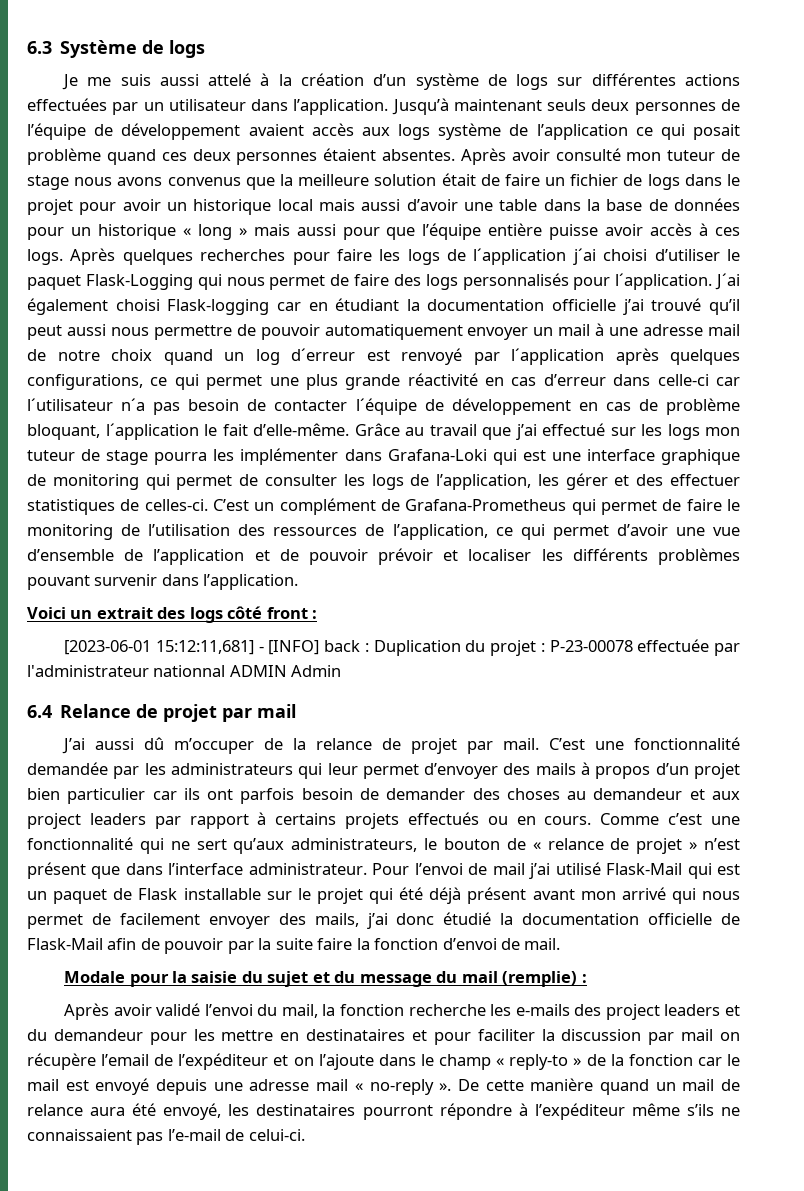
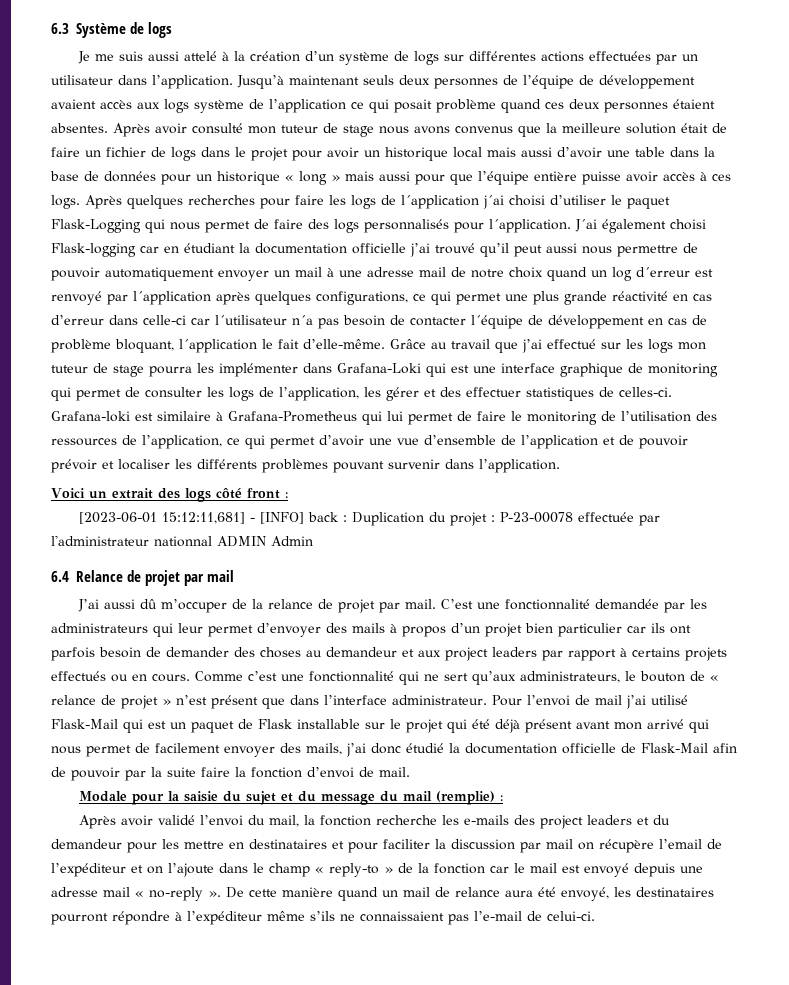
[213,498,400,515] C’est un complément de -> [51,411,223,422] Grafana-loki est similaire à
(596, 507) none -> [387,411,403,421] lui

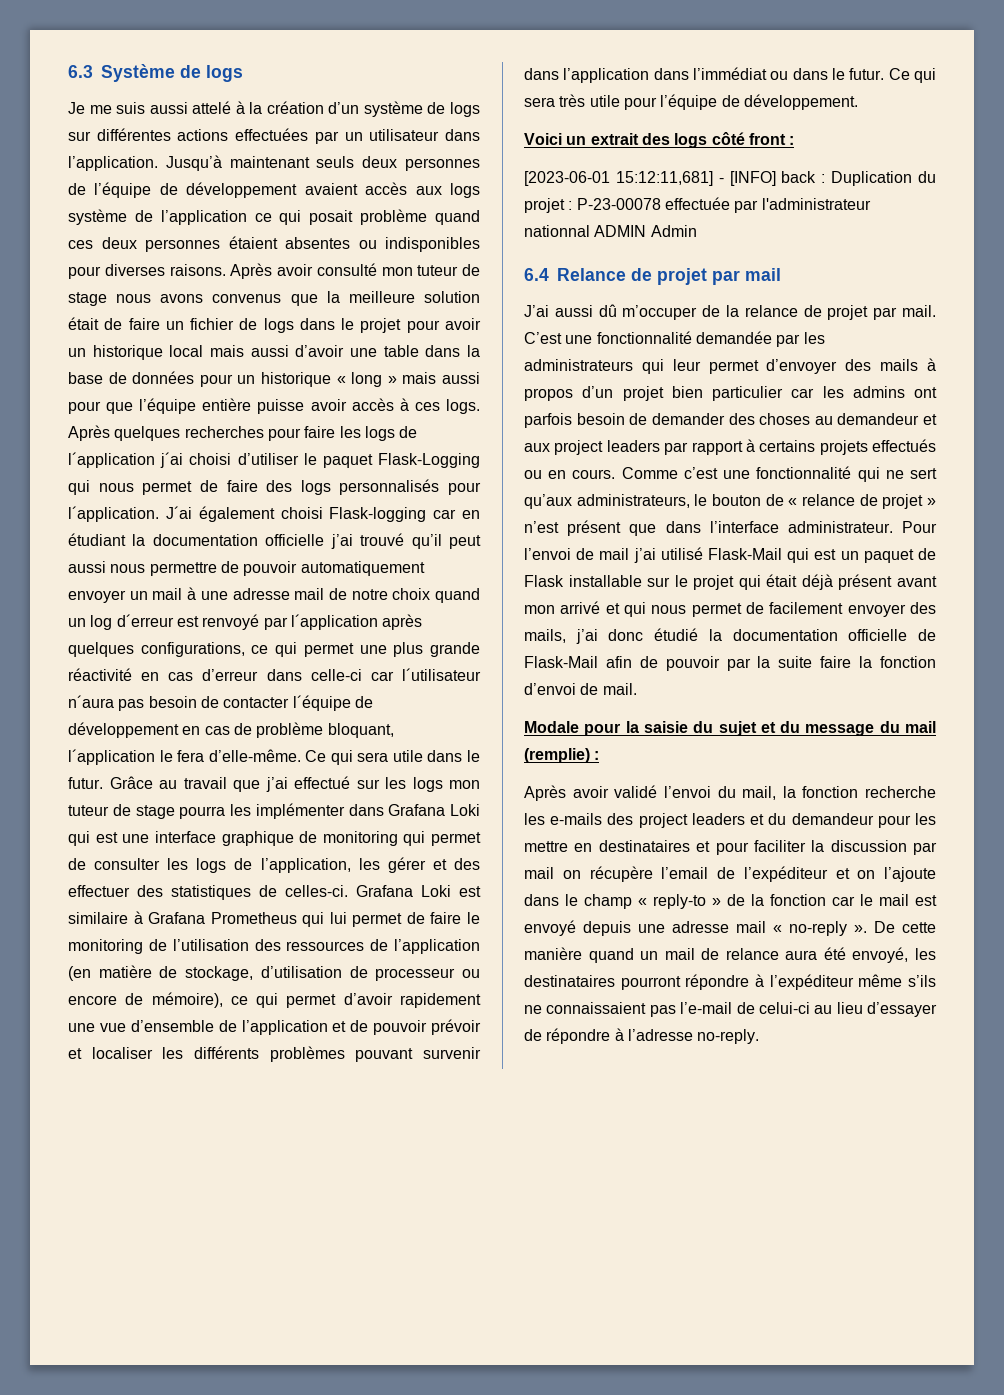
[51,123,108,133] absentes. -> [285,237,480,252] [68,264,226,279] absentes ou indisponibles pour diverses raisons.
[292,315,313,325] n´a -> [68,695,114,708] n´aura
[278,339,385,349] fait d’elle-même. -> [177,749,480,765] [68,777,103,789] fera d’elle-même. Ce qui sera utile dans le futur.
[337,363,421,374] Grafana-Loki -> [388,804,480,816] Grafana Loki
(521, 392) none -> [137,885,163,897] des
[51,411,130,422] Grafana-loki -> [356,885,451,897] Grafana Loki
[228,411,357,422] Grafana-Prometheus -> [148,912,297,924] Grafana Prometheus
[142,435,222,449] l’application, -> [394,939,480,954] [68,965,481,981] [68,992,223,1008] l’application (en matière de stockage, d’utilisation de processeur ou encore de mémoire),
(364, 440) none -> [399,993,481,1008] rapidement
[479,459,560,473] l’application. -> [563,67,936,83] [524,94,858,110] l’application dans l’immédiat ou dans le futur. Ce qui sera très utile pour l’équipe de développement.
[651,623,665,633] ils -> [822,386,905,398] les admins
[472,719,490,729] été -> [766,574,798,587] était
(684, 724) none -> [605,603,620,614] et
[547,911,595,921] celui-ci. -> [758,1002,937,1017] [524,1028,760,1044] celui-ci au lieu d’essayer de répondre à l’adresse no-reply.

